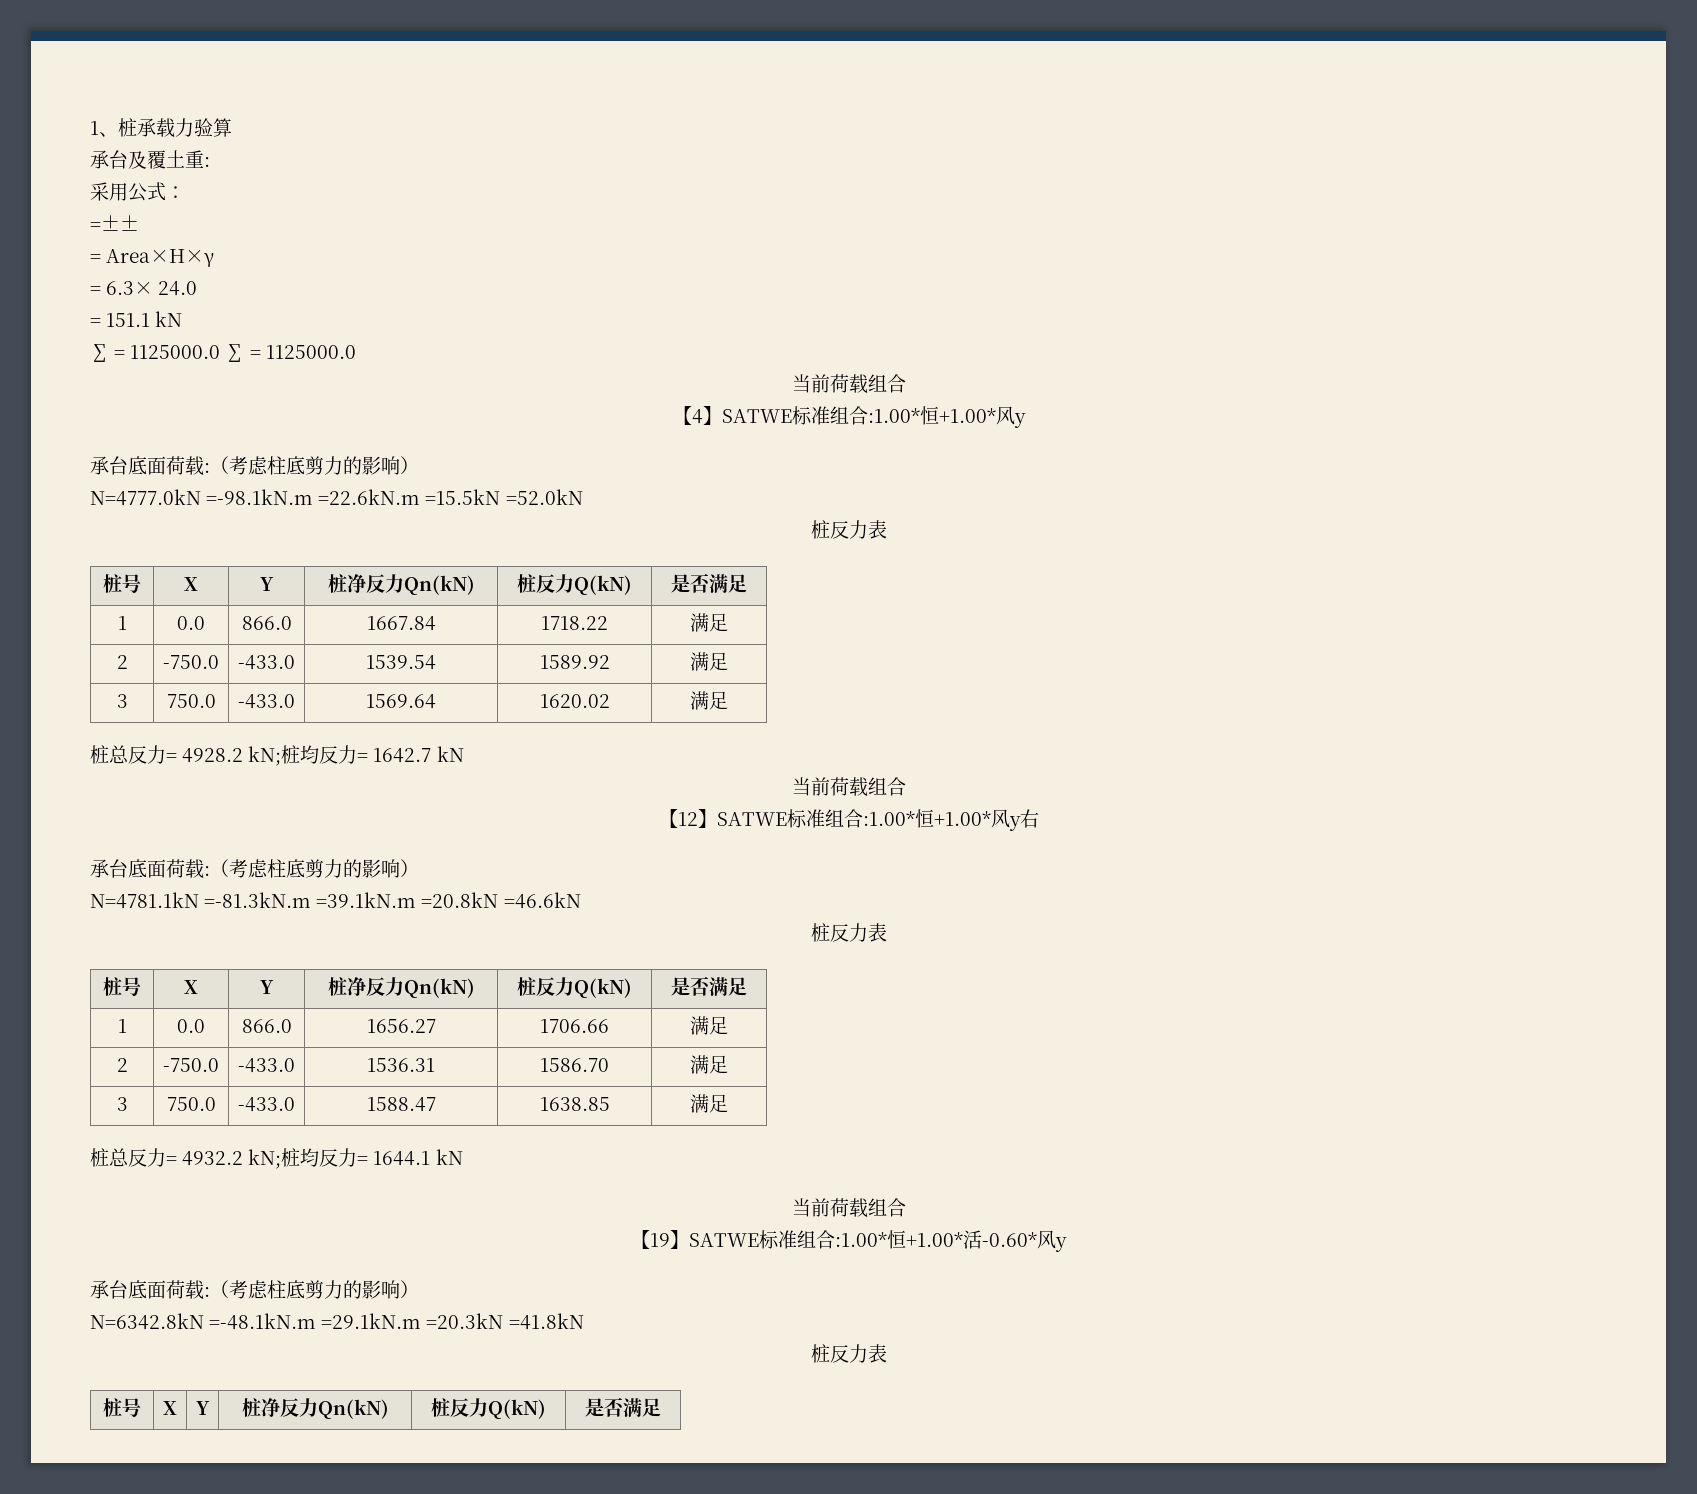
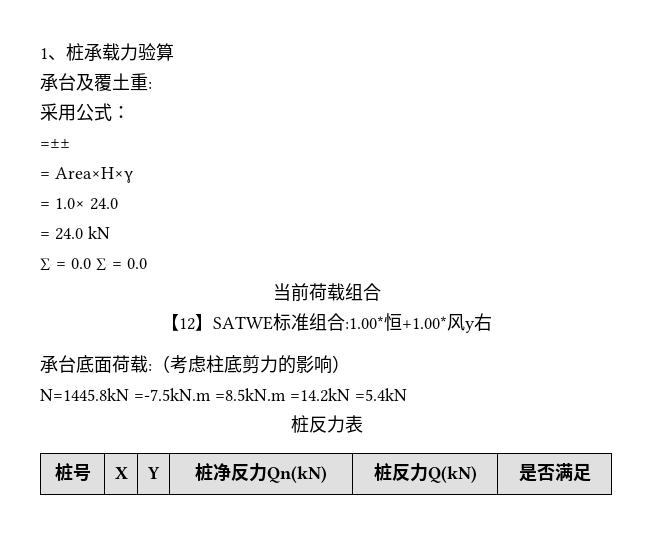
[106,281,154,295] 6.3× -> [55,198,85,209] 1.0×
[106,313,151,327] 151.1 -> [55,228,83,240] 24.0
[130,344,356,362] [791,374,906,394] [672,406,1026,428] [90,456,419,476] [90,489,583,506] [810,520,887,539] [103,574,141,593] [184,577,198,591] [260,577,274,591] [327,574,475,595] [517,574,632,595] [671,573,747,593] [117,616,127,630] [177,616,205,630] [241,616,292,630] [366,616,436,631] [541,616,608,630] [690,613,728,632] [116,655,128,669] [163,655,219,669] [238,655,295,670] [366,655,436,670] [539,655,610,669] [690,652,728,671] [116,694,128,708] [166,694,216,708] [238,694,295,709] [366,694,436,709] [539,694,610,708] [690,691,728,710] [90,745,464,766] 1125000.0 ∑ = 1125000.0 // 当前荷载组合 // 【4】SATWE标准组合:1.00*恒+1.00*风y // 承台底面荷载:（考虑柱底剪力的影响） // N=4777.0kN =-98.1kN.m =22.6kN.m =15.5kN =52.0kN // 桩反力表 // 桩号 | X | Y | 桩净反力Qn(kN) | 桩反力Q(kN) | 是否满足 // 1 | 0.0 | 866.0 | 1667.84 | 1718.22 | 满足 // 2 | -750.0 | -433.0 | 1539.54 | 1589.92 | 满足 // 3 | 750.0 | -433.0 | 1569.64 | 1620.02 | 满足 // 桩总反力= 4928.2 kN;桩均反力= 1642.7 kN -> [71,258,147,270] 0.0 ∑ = 0.0
[90,892,581,909] N=4781.1kN =-81.3kN.m =39.1kN.m =20.8kN =46.6kN -> [40,388,407,402] N=1445.8kN =-7.5kN.m =8.5kN.m =14.2kN =5.4kN
[117,1019,127,1033] [177,1019,205,1033] [241,1019,292,1033] [366,1019,436,1033] [540,1019,609,1033] [690,1016,728,1035] [116,1058,128,1072] [163,1058,219,1072] [238,1058,295,1073] [367,1058,435,1072] [540,1058,609,1072] [690,1055,728,1074] [116,1097,128,1111] [166,1097,216,1111] [238,1097,295,1112] [366,1097,436,1112] [539,1097,610,1111] [690,1094,728,1113] [90,1148,463,1169] [791,1198,906,1218] [631,1230,1067,1252] [90,1280,419,1300] [90,1313,584,1330] [810,1344,887,1363] [103,1398,141,1417] [163,1401,177,1415] [196,1401,210,1415] [241,1398,389,1419] [431,1398,546,1419] [585,1397,661,1417] // 1 | 0.0 | 866.0 | 1656.27 | 1706.66 | 满足 // 2 | -750.0 | -433.0 | 1536.31 | 1586.70 | 满足 // 3 | 750.0 | -433.0 | 1588.47 | 1638.85 | 满足 // 桩总反力= 4932.2 kN;桩均反力= 1644.1 kN // 当前荷载组合 // 【19】SATWE标准组合:1.00*恒+1.00*活-0.60*风y // 承台底面荷载:（考虑柱底剪力的影响） // N=6342.8kN =-48.1kN.m =29.1kN.m =20.3kN =41.8kN // 桩反力表 // 桩号 | X | Y | 桩净反力Qn(kN) | 桩反力Q(kN) | 是否满足 -> (591, 472) none

